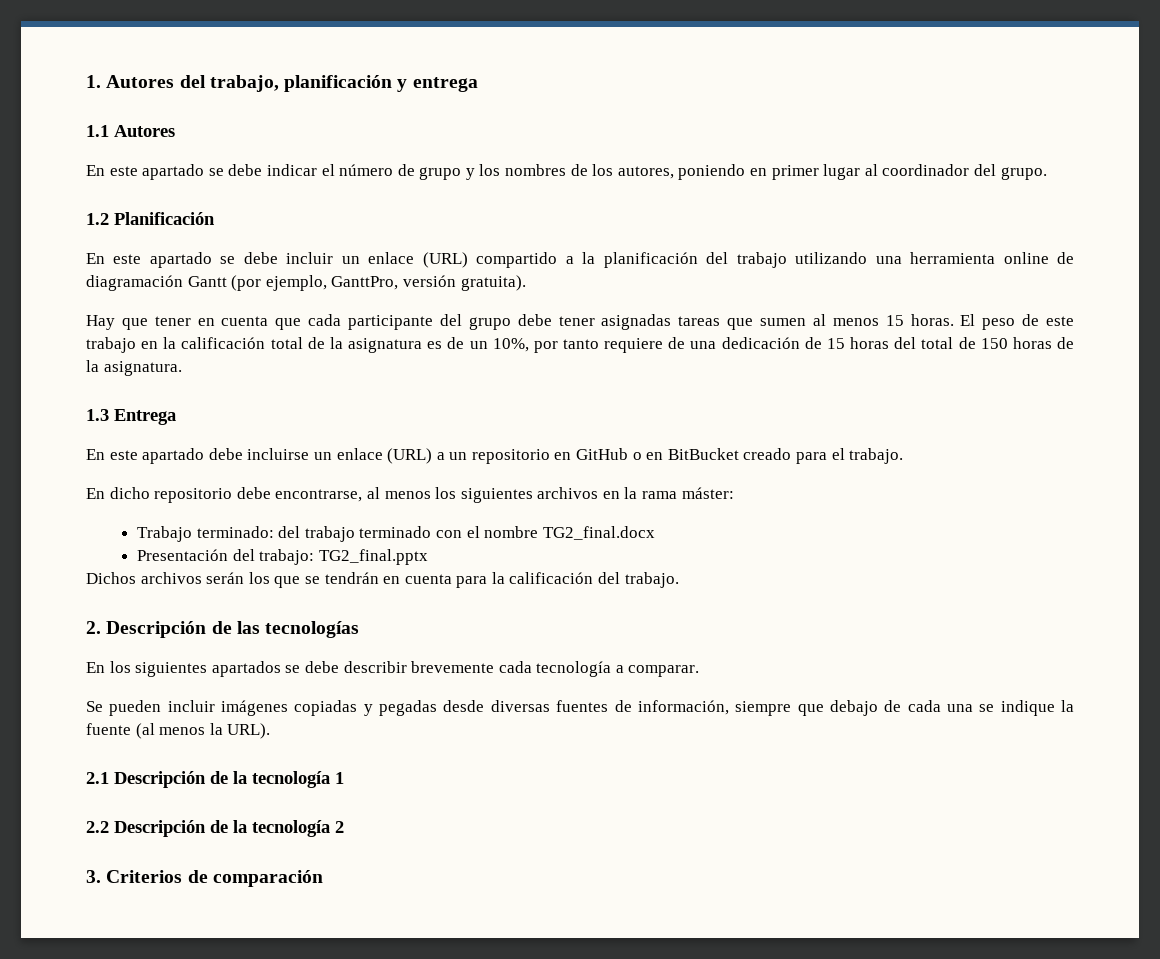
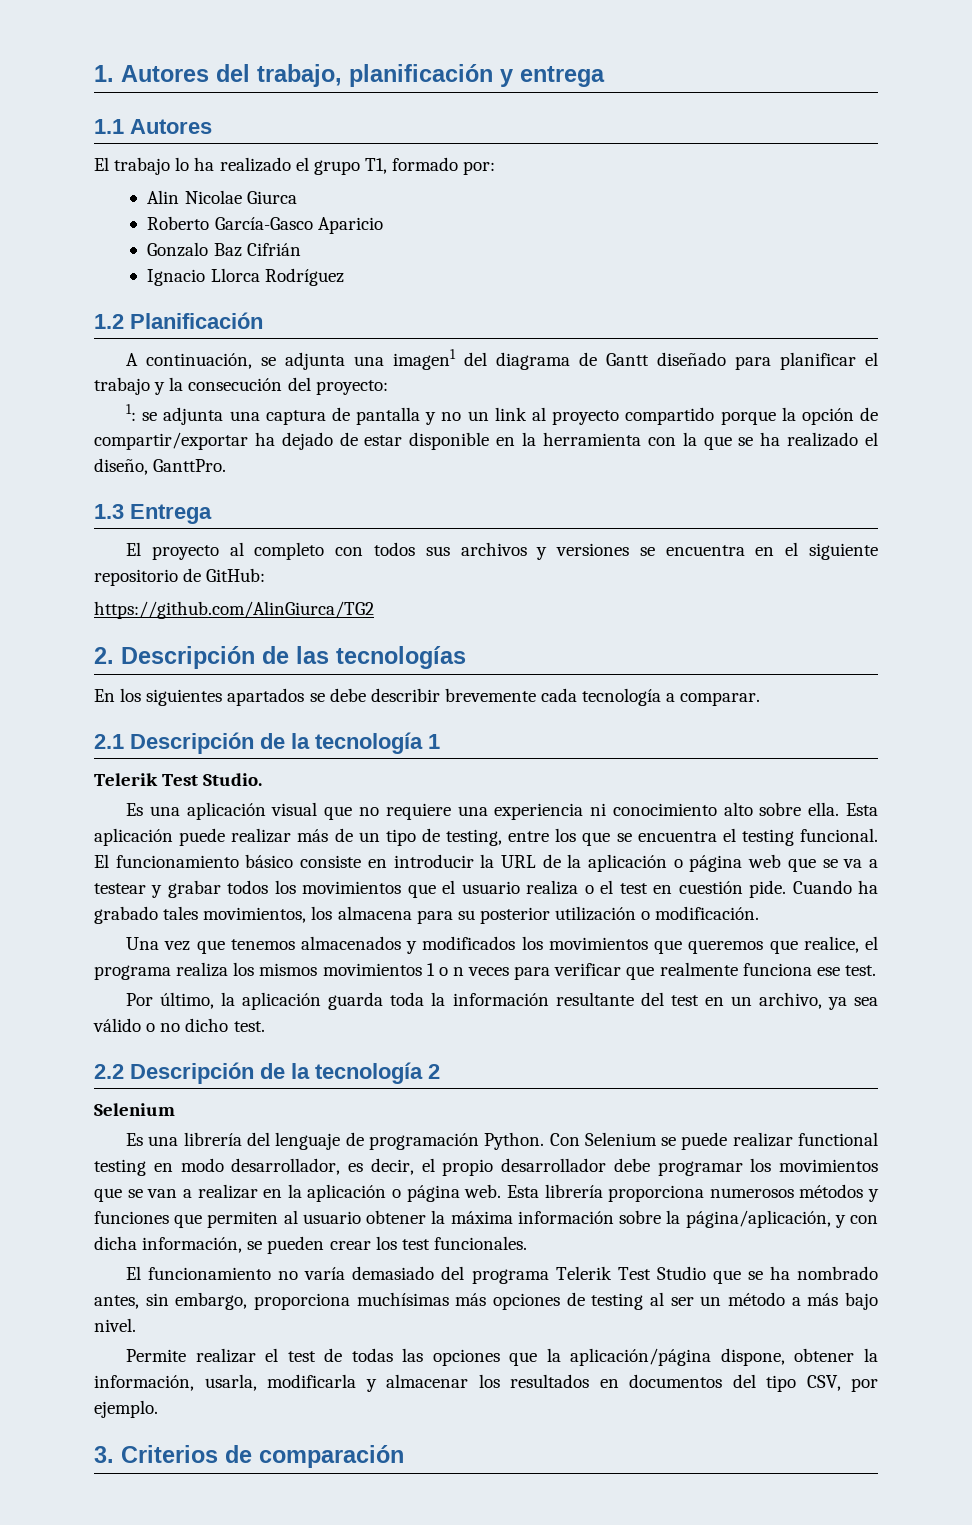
[86,164,1047,180] [86,212,215,225] [86,252,1074,268] [86,275,526,291] [86,314,1074,330] [86,337,1075,353] [86,360,182,376] [86,409,176,425] [86,448,904,464] [86,487,734,503] [137,526,655,542] [137,549,428,565] [86,572,679,588] En este apartado se debe indicar el número de grupo y los nombres de los autores, poniendo en primer lugar al coordinador del grupo. // 1.2 Planificación // En este apartado se debe incluir un enlace (URL) compartido a la planificación del trabajo utilizando una herramienta online de diagramación Gantt (por ejemplo, GanttPro, versión gratuita). // Hay que tener en cuenta que cada participante del grupo debe tener asignadas tareas que sumen al menos 15 horas. El peso de este trabajo en la calificación total de la asignatura es de un 10%, por tanto requiere de una dedicación de 15 horas del total de 150 horas de la asignatura. // 1.3 Entrega // En este apartado debe incluirse un enlace (URL) a un repositorio en GitHub o en BitBucket creado para el trabajo. // En dicho repositorio debe encontrarse, al menos los siguientes archivos en la rama máster: // Trabajo terminado: del trabajo terminado con el nombre TG2_final.docx // Presentación del trabajo: TG2_final.pptx // Dichos archivos serán los que se tendrán en cuenta para la calificación del trabajo. -> [94,157,496,175] [147,190,297,204] [147,216,383,234] [147,242,301,257] [147,268,344,286] [94,312,263,329] [126,349,878,370] [94,377,388,395] [126,404,879,425] [94,432,879,450] [94,458,227,475] [94,504,212,524] [126,542,878,560] [94,568,266,586] [94,601,374,619] El trabajo lo ha realizado el grupo T1, formado por: // Alin Nicolae Giurca // Roberto García-Gasco Aparicio // Gonzalo Baz Cifrián // Ignacio Llorca Rodríguez // 1.2 Planificación // A continuación, se adjunta una imagen1 del diagrama de Gantt diseñado para planificar el trabajo y la consecución del proyecto: // 1: se adjunta una captura de pantalla y no un link al proyecto compartido porque la opción de compartir/exportar ha dejado de estar disponible en la herramienta con la que se ha realizado el diseño, GanttPro. // 1.3 Entrega // El proyecto al completo con todos sus archivos y versiones se encuentra en el siguiente repositorio de GitHub: // https://github.com/AlinGiurca/TG2
[86,700,1075,716] [86,723,271,739] // Se pueden incluir imágenes copiadas y pegadas desde diversas fuentes de información, siempre que debajo de cada una se indique la fuente (al menos la URL). -> (761, 699) none
(344, 778) none -> [94,773,263,786] [126,802,878,820] [94,828,878,846] [94,854,879,872] [94,880,879,898] [94,906,760,924] [126,936,879,954] [94,962,876,980] [126,992,878,1010] [93,1018,265,1032] // Telerik Test Studio. // Es una aplicación visual que no requiere una experiencia ni conocimiento alto sobre ella. Esta aplicación puede realizar más de un tipo de testing, entre los que se encuentra el testing funcional. El funcionamiento básico consiste en introducir la URL de la aplicación o página web que se va a testear y grabar todos los movimientos que el usuario realiza o el test en cuestión pide. Cuando ha grabado tales movimientos, los almacena para su posterior utilización o modificación. // Una vez que tenemos almacenados y modificados los movimientos que queremos que realice, el programa realiza los mismos movimientos 1 o n veces para verificar que realmente funciona ese test. // Por último, la aplicación guarda toda la información resultante del test en un archivo, ya sea válido o no dicho test.
(344, 827) none -> [94,1103,175,1116] [126,1132,878,1150] [94,1158,878,1176] [94,1184,879,1202] [94,1210,879,1228] [94,1236,527,1254] [126,1266,879,1284] [94,1292,878,1310] [94,1318,136,1332] [126,1348,879,1366] [94,1374,878,1392] [94,1400,158,1418] // Selenium // Es una librería del lenguaje de programación Python. Con Selenium se puede realizar functional testing en modo desarrollador, es decir, el propio desarrollador debe programar los movimientos que se van a realizar en la aplicación o página web. Esta librería proporciona numerosos métodos y funciones que permiten al usuario obtener la máxima información sobre la página/aplicación, y con dicha información, se pueden crear los test funcionales. // El funcionamiento no varía demasiado del programa Telerik Test Studio que se ha nombrado antes, sin embargo, proporciona muchísimas más opciones de testing al ser un método a más bajo nivel. // Permite realizar el test de todas las opciones que la aplicación/página dispone, obtener la información, usarla, modificarla y almacenar los resultados en documentos del tipo CSV, por ejemplo.

